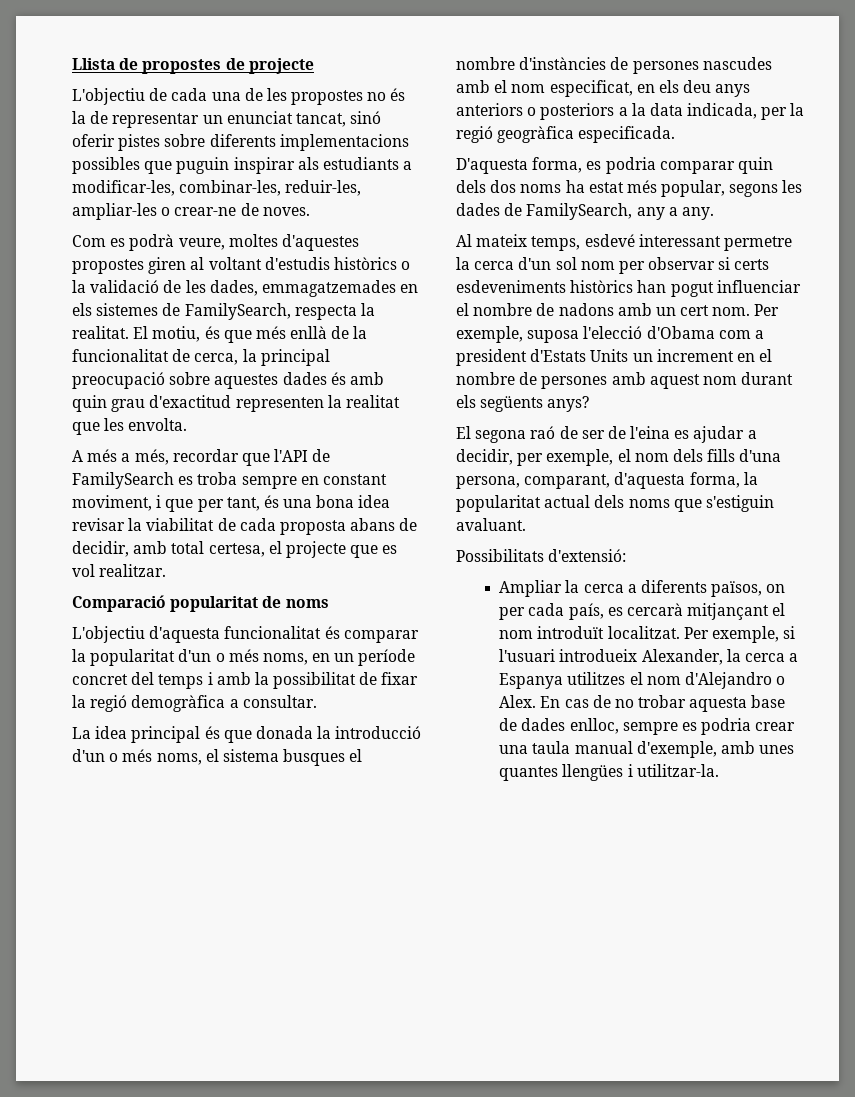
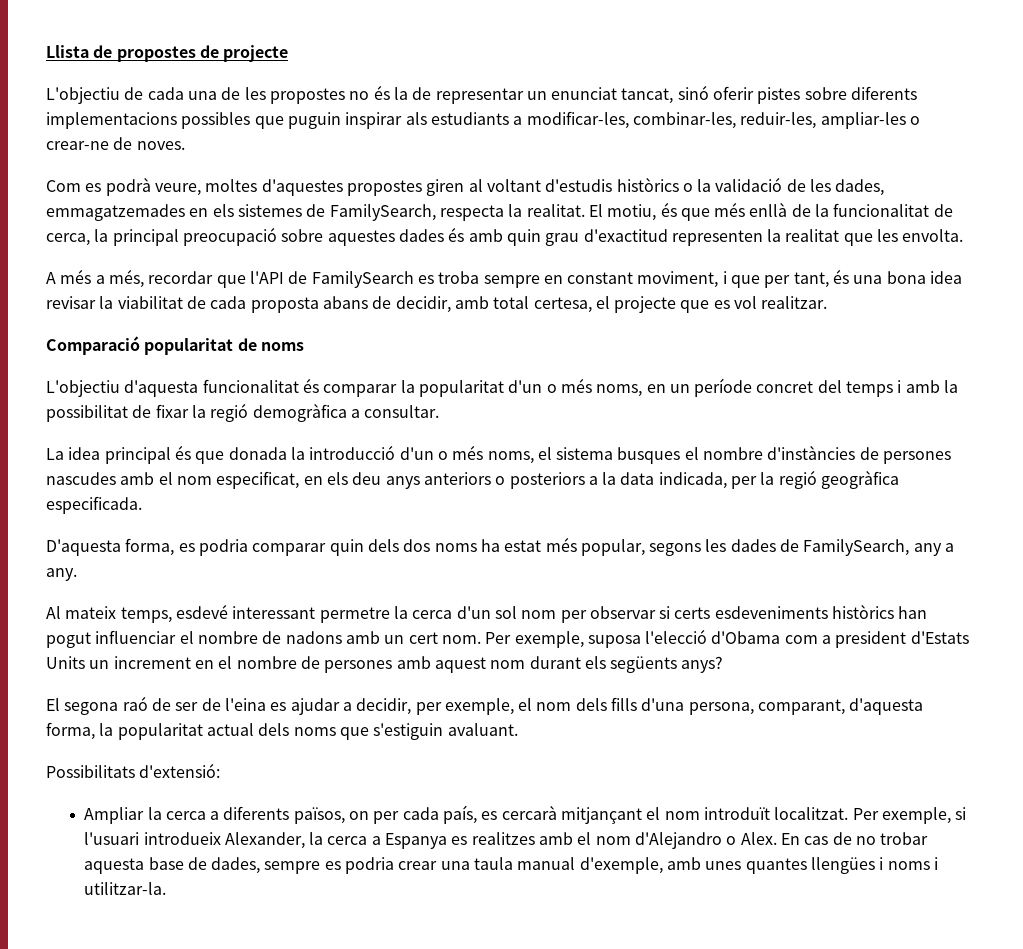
[567,672,626,685] utilitzes -> [451,832,574,845] es realitzes amb
[521,718,619,734] dades enlloc, -> [211,857,261,874] dades,
(633, 770) none -> [887,857,938,870] noms i

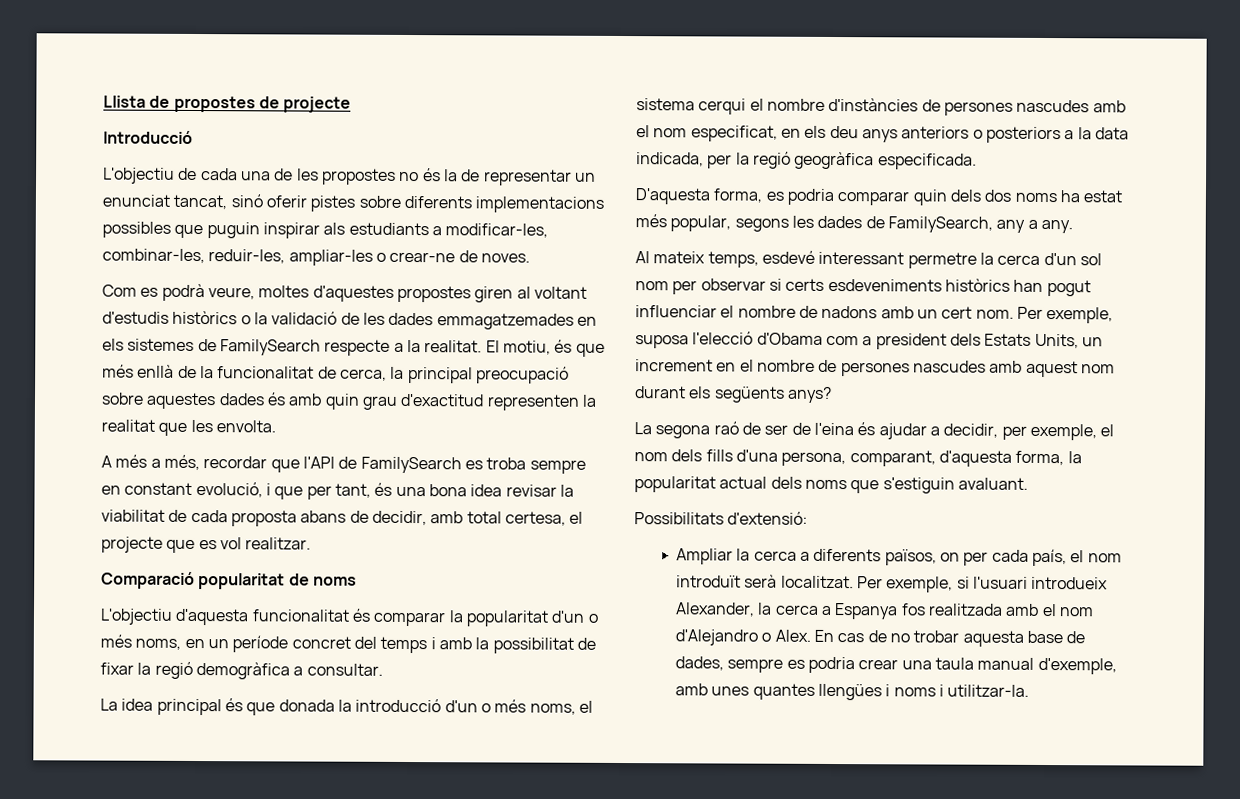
(289, 53) none -> [103,130,193,144] // Introducció
[835,179,885,196] dades, -> [388,312,434,326] dades
[329,204,504,221] FamilySearch, respecta -> [219,339,404,356] FamilySearch respecte a
[637,271,719,288] moviment, -> [195,482,263,498] evolució,
[617,447,681,464] busques -> [698,98,747,115] cerqui
[910,631,969,644] [46,656,85,669] d'Estats Units -> [949,333,1079,349] dels Estats Units,
(393, 666) none -> [912,360,986,373] nascudes
[46,698,60,711] El -> [634,422,652,435] La
[270,702,287,711] es -> [857,422,876,436] és
[481,805,643,824] es cercarà mitjançant -> (1068, 557) none
(771, 813) none -> [744,574,778,588] serà
[451,832,535,845] es realitzes -> [900,603,1004,616] fos realitzada

